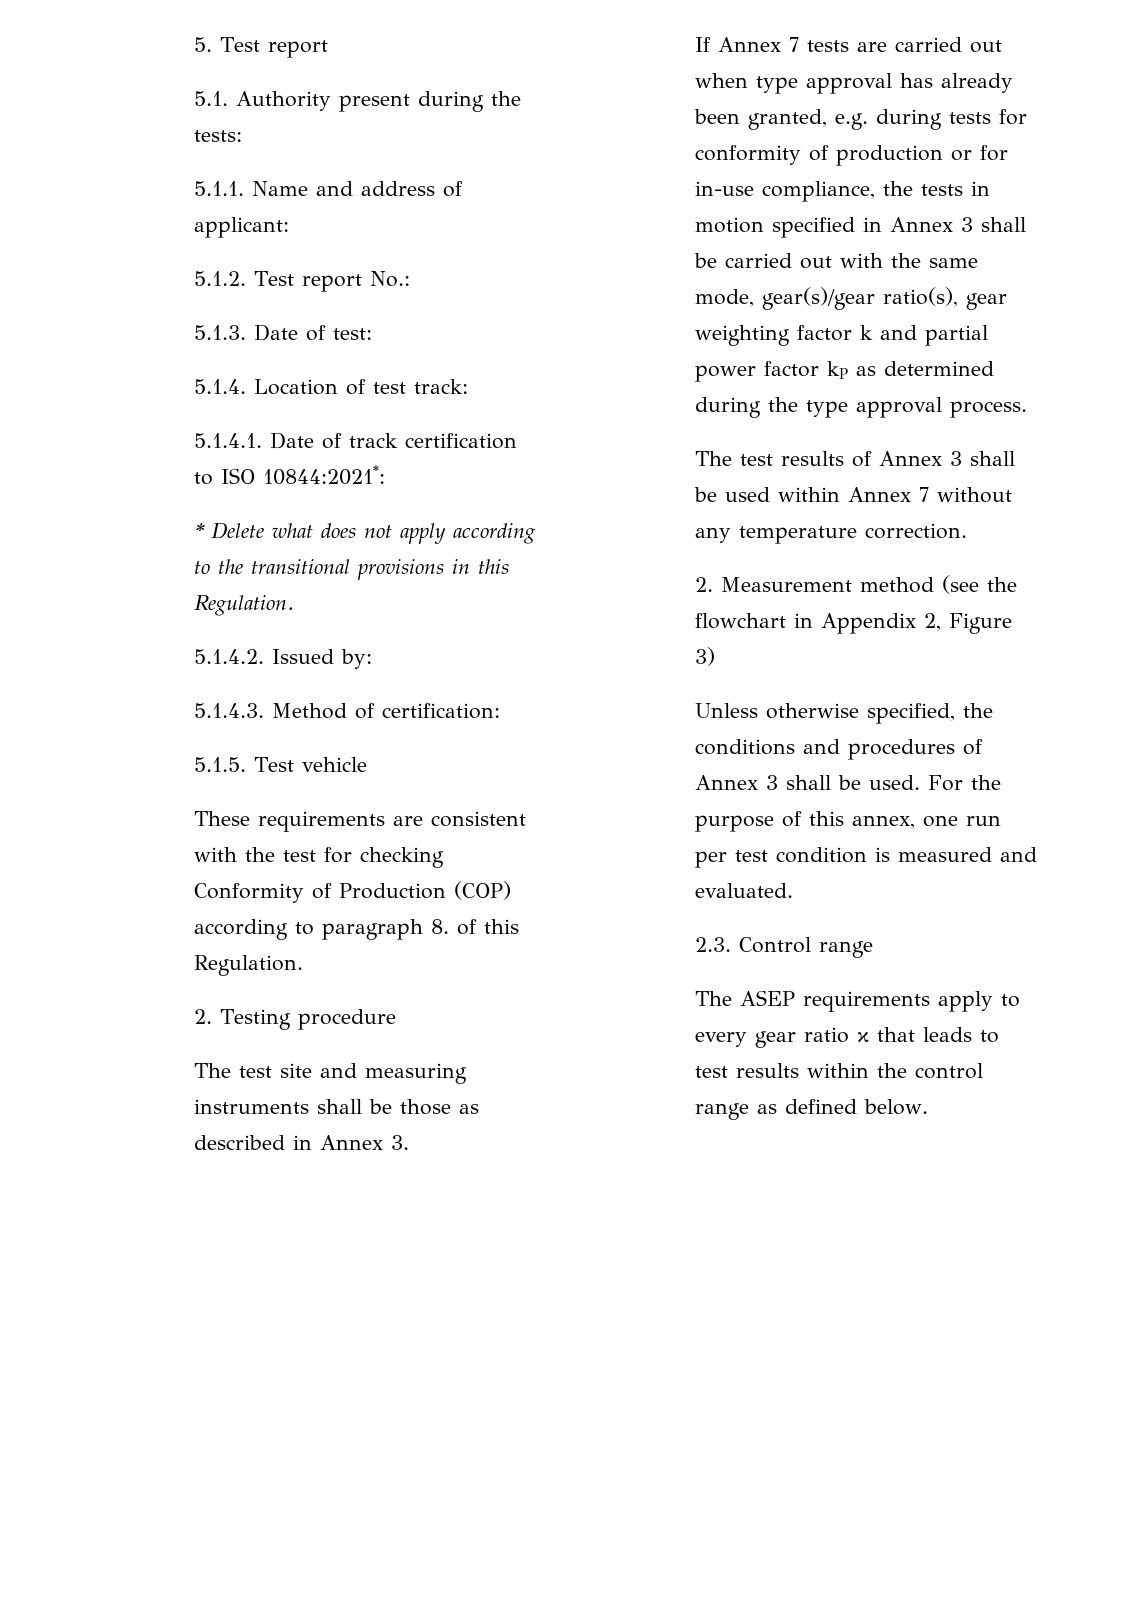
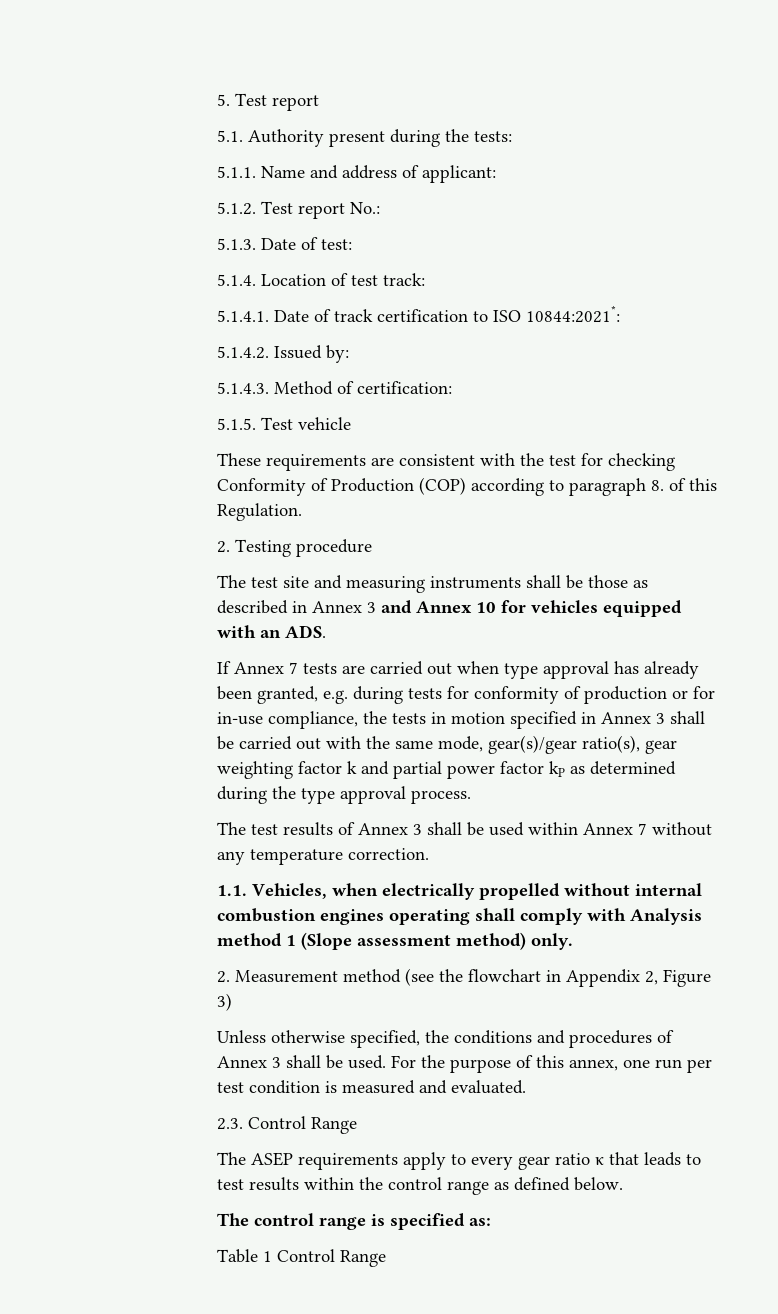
[194,522,537,544] [194,559,510,580] [194,595,295,616] // * Delete what does not apply according to the transitional provisions in this Regulation. -> (620, 314) none
[391,1135,410,1150] 3. -> [366,600,682,617] [216,625,326,638] 3 and Annex 10 for vehicles equipped with an ADS.
(968, 531) none -> [216,883,702,900] [216,908,702,925] [216,932,573,950] // 1.1. Vehicles, when electrically propelled without internal combustion engines operating shall comply with Analysis method 1 (Slope assessment method) only.
[819,941,874,958] range -> [310,1117,357,1134] Range
(929, 1107) none -> [216,1213,491,1230] [216,1249,386,1267] // The control range is specified as: // Table 1 Control Range

